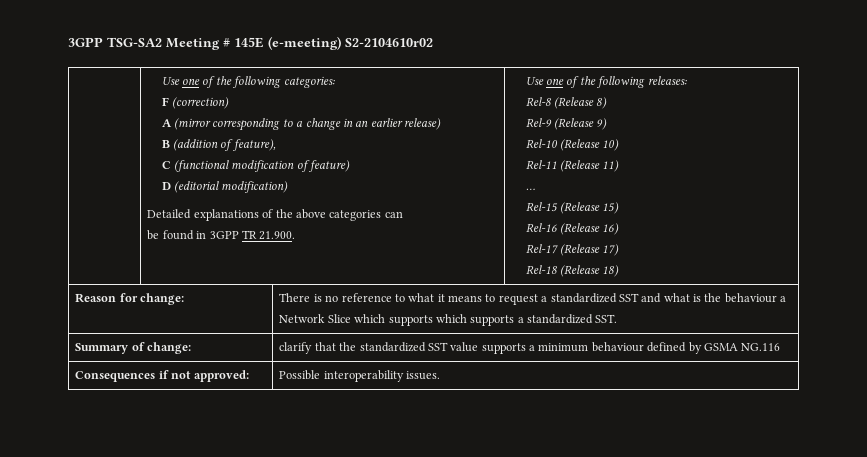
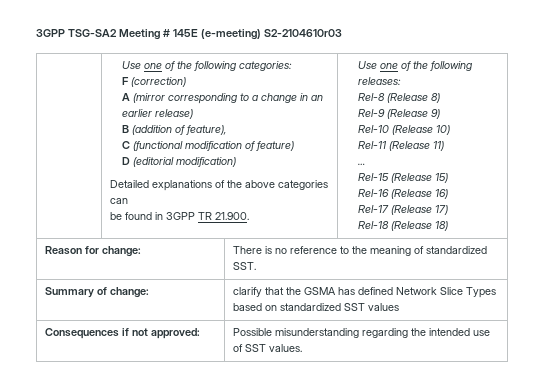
[345,38,433,47] S2-2104610r02 -> [264,29,342,37] S2-2104610r03
[408,293,787,305] [279,314,524,326] what it means to request a standardized SST and what is the behaviour a Network Slice which supports which supports a -> [351,246,424,256] the meaning of
[359,342,781,354] standardized SST value supports a minimum behaviour defined by GSMA NG.116 -> [303,287,496,298] [232,303,399,311] GSMA has defined Network Slice Types based on standardized SST values
[323,370,441,382] interoperability issues. -> [274,328,490,338] [232,344,302,352] misunderstanding regarding the intended use of SST values.

